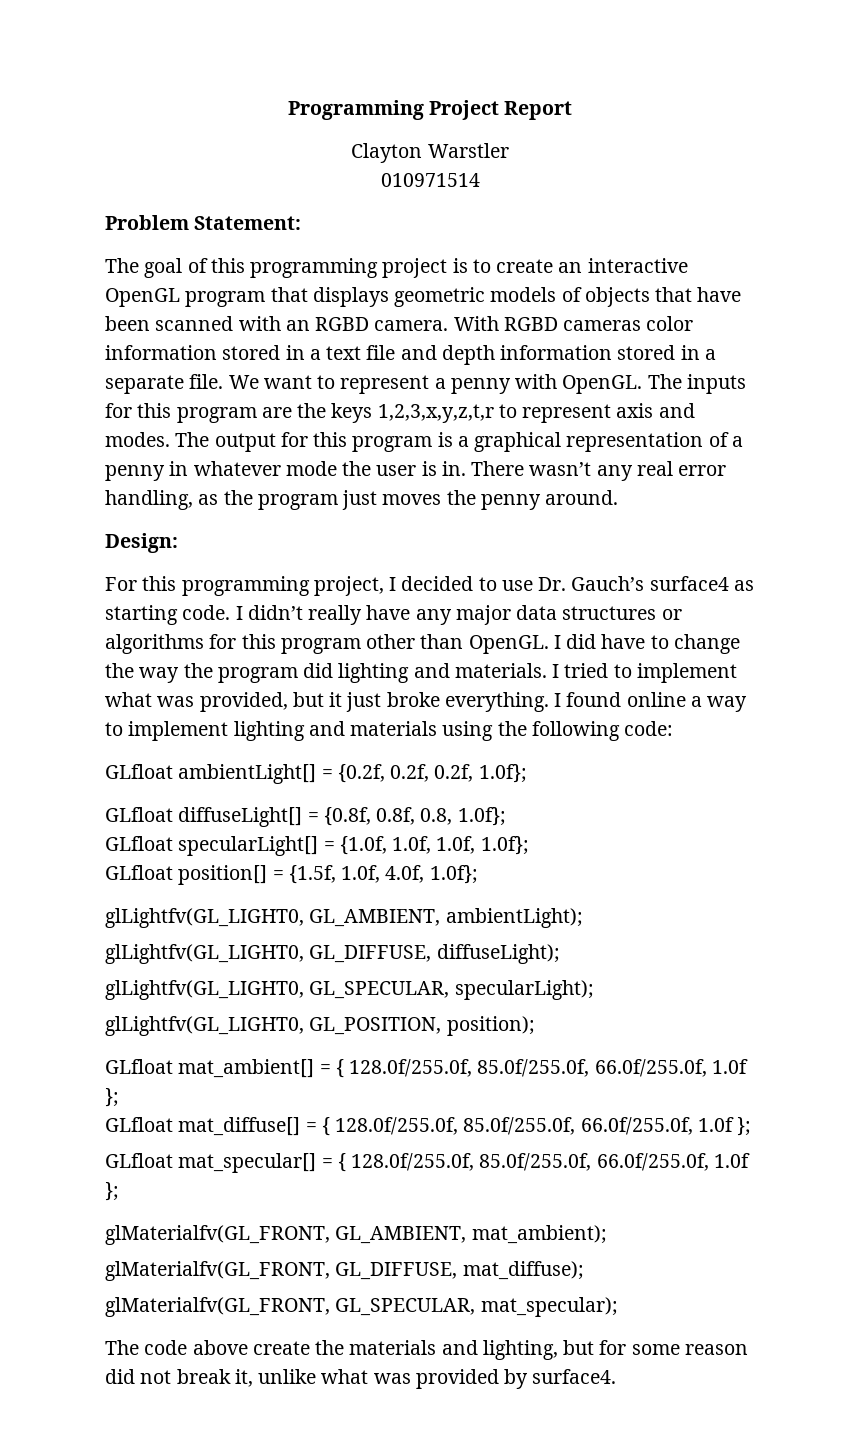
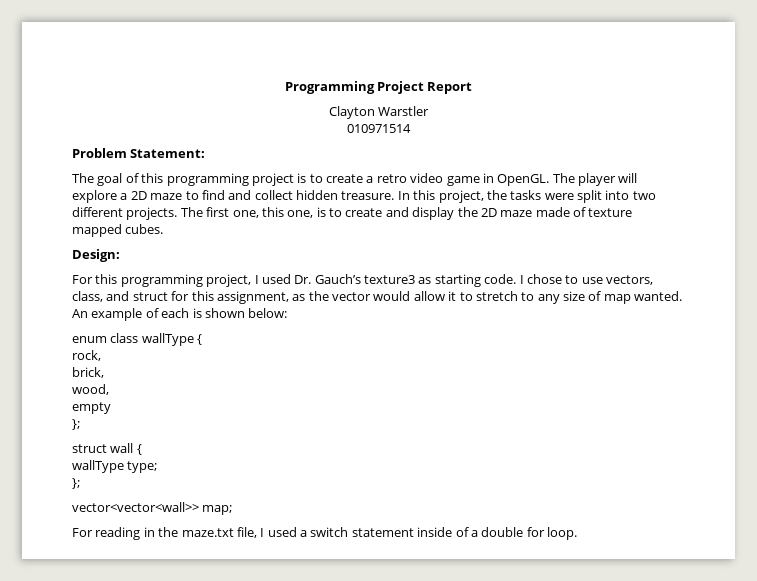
[558,258,688,273] [105,287,742,307] [105,316,694,331] [105,345,716,365] [105,374,746,394] [105,403,695,423] [105,432,743,452] [105,461,727,481] [105,490,619,510] an interactive OpenGL program that displays geometric models of objects that have been scanned with an RGBD camera. With RGBD cameras color information stored in a text file and depth information stored in a separate file. We want to represent a penny with OpenGL. The inputs for this program are the keys 1,2,3,x,y,z,t,r to represent axis and modes. The output for this program is a graphical representation of a penny in whatever mode the user is in. There wasn’t any real error handling, as the program just moves the penny around. -> [366,173,638,186] [72,190,656,203] [72,207,633,220] [72,224,164,237] a retro video game in OpenGL. The player will explore a 2D maze to find and collect hidden treasure. In this project, the tasks were split into two different projects. The first one, this one, is to create and display the 2D maze made of texture mapped cubes.
[401,576,533,591] decided to use -> [261,274,291,284] used
[649,576,729,591] surface4 -> [364,275,415,284] texture3
[247,605,682,625] [105,634,740,654] [105,663,737,683] [105,692,748,712] [105,721,674,741] [105,764,527,784] [105,807,506,827] [105,836,529,856] [105,865,478,885] [105,908,583,928] [105,944,560,964] [105,980,594,1000] [105,1016,535,1036] [105,1059,748,1078] [105,1088,119,1107] [105,1117,752,1136] [105,1153,750,1173] [105,1182,119,1201] [105,1225,607,1245] [105,1261,584,1281] [105,1297,618,1317] [105,1340,748,1360] [105,1369,617,1389] didn’t really have any major data structures or algorithms for this program other than OpenGL. I did have to change the way the program did lighting and materials. I tried to implement what was provided, but it just broke everything. I found online a way to implement lighting and materials using the following code: // GLfloat ambientLight[] = {0.2f, 0.2f, 0.2f, 1.0f}; // GLfloat diffuseLight[] = {0.8f, 0.8f, 0.8, 1.0f}; // GLfloat specularLight[] = {1.0f, 1.0f, 1.0f, 1.0f}; // GLfloat position[] = {1.5f, 1.0f, 4.0f, 1.0f}; // glLightfv(GL_LIGHT0, GL_AMBIENT, ambientLight); // glLightfv(GL_LIGHT0, GL_DIFFUSE, diffuseLight); // glLightfv(GL_LIGHT0, GL_SPECULAR, specularLight); // glLightfv(GL_LIGHT0, GL_POSITION, position); // GLfloat mat_ambient[] = { 128.0f/255.0f, 85.0f/255.0f, 66.0f/255.0f, 1.0f }; // GLfloat mat_diffuse[] = { 128.0f/255.0f, 85.0f/255.0f, 66.0f/255.0f, 1.0f }; // GLfloat mat_specular[] = { 128.0f/255.0f, 85.0f/255.0f, 66.0f/255.0f, 1.0f }; // glMaterialfv(GL_FRONT, GL_AMBIENT, mat_ambient); // glMaterialfv(GL_FRONT, GL_DIFFUSE, mat_diffuse); // glMaterialfv(GL_FRONT, GL_SPECULAR, mat_specular); // The code above create the materials and lighting, but for some reason did not break it, unlike what was provided by surface4. -> [526,274,653,285] [72,291,683,304] [72,308,288,321] [72,333,203,346] [72,350,101,361] [72,367,104,378] [72,384,109,395] [72,402,111,414] [72,419,80,430] [72,443,142,455] [72,460,158,473] [72,478,80,489] [72,502,233,515] [72,527,577,540] chose to use vectors, class, and struct for this assignment, as the vector would allow it to stretch to any size of map wanted. An example of each is shown below: // enum class wallType { // rock, // brick, // wood, // empty // }; // struct wall { // wallType type; // }; // vector<vector<wall>> map; // For reading in the maze.txt file, I used a switch statement inside of a double for loop.

